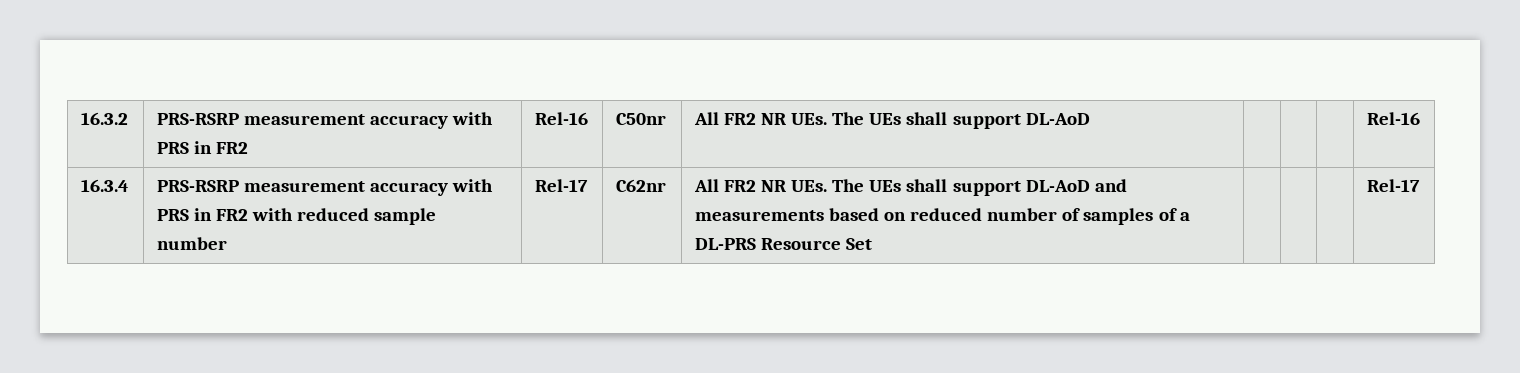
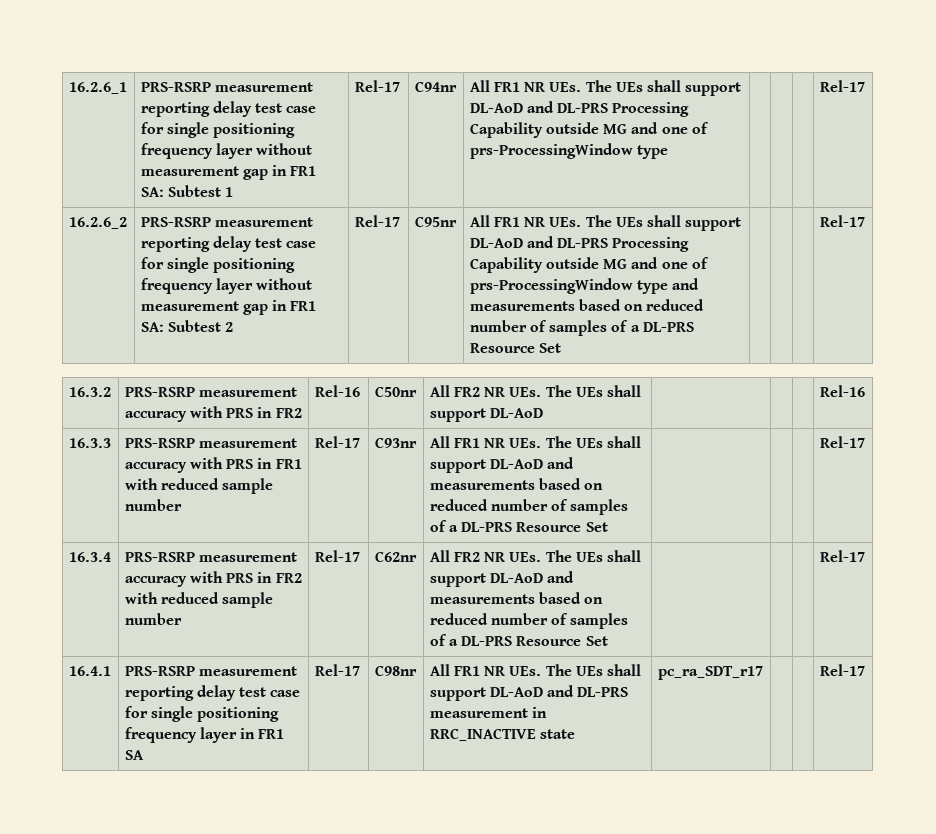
(80, 118) none -> [68,82,127,94] [140,82,313,92] [140,101,317,117] [140,122,296,138] [140,143,313,159] [140,165,317,180] [140,185,234,197] [354,80,400,92] [414,81,457,92] [469,80,742,96] [469,101,690,117] [469,122,709,138] [469,143,668,159] [819,80,865,92] [68,217,127,229] [140,217,313,227] [140,236,317,252] [140,257,296,273] [140,278,313,294] [140,300,317,315] [140,320,234,332] [354,215,400,227] [414,216,457,227] [469,215,742,231] [469,236,690,252] [469,257,709,273] [469,278,700,294] [469,299,705,311] [469,320,694,336] [469,343,561,353] [819,215,865,227] 16.2.6_1 | PRS-RSRP measurement reporting delay test case for single positioning frequency layer without measurement gap in FR1 SA: Subtest 1 | Rel-17 | C94nr | All FR1 NR UEs. The UEs shall support DL-AoD and DL-PRS Processing Capability outside MG and one of prs-ProcessingWindow type | | | | Rel-17 // 16.2.6_2 | PRS-RSRP measurement reporting delay test case for single positioning frequency layer without measurement gap in FR1 SA: Subtest 2 | Rel-17 | C95nr | All FR1 NR UEs. The UEs shall support DL-AoD and DL-PRS Processing Capability outside MG and one of prs-ProcessingWindow type and measurements based on reduced number of samples of a DL-PRS Resource Set | | | | Rel-17 //
(1420, 118) none -> [68,438,111,448] [124,438,297,448] [124,457,302,473] [124,478,274,494] [124,499,182,511] [314,436,360,448] [374,437,417,448] [429,436,641,448] [429,457,575,473] [429,478,604,490] [429,499,629,515] [429,520,608,532] [819,436,865,448] // 16.3.3 | PRS-RSRP measurement accuracy with PRS in FR1 with reduced sample number | Rel-17 | C93nr | All FR1 NR UEs. The UEs shall support DL-AoD and measurements based on reduced number of samples of a DL-PRS Resource Set | | | | Rel-17
(1420, 185) none -> [68,666,111,676] [124,666,297,676] [124,685,301,701] [124,706,280,722] [124,727,285,743] [124,750,144,760] [314,664,360,676] [374,665,417,676] [429,664,641,676] [429,685,629,701] [429,707,547,718] [429,728,575,741] [657,666,763,680] [819,664,865,676] // 16.4.1 | PRS-RSRP measurement reporting delay test case for single positioning frequency layer in FR1 SA | Rel-17 | C98nr | All FR1 NR UEs. The UEs shall support DL-AoD and DL-PRS measurement in RRC_INACTIVE state | pc_ra_SDT_r17 | | | Rel-17

